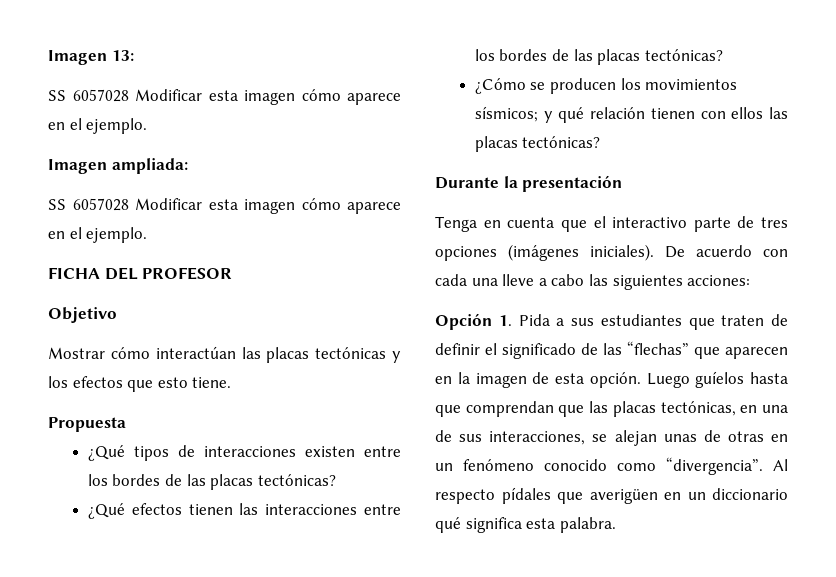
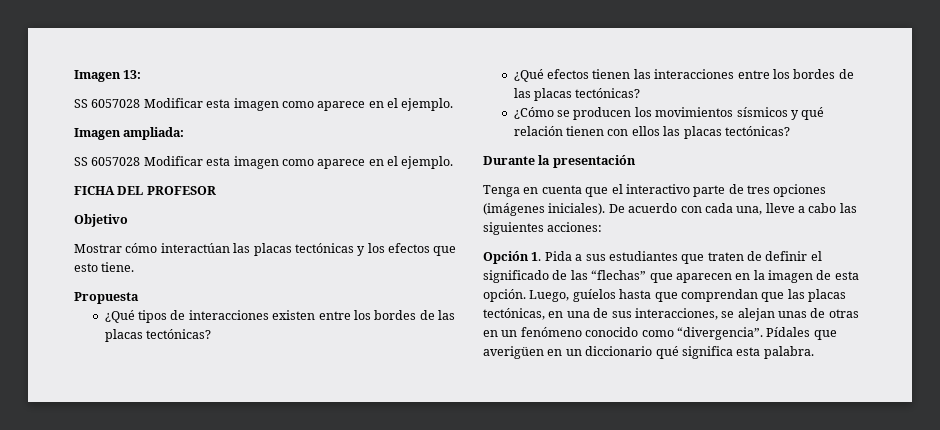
[301,89,341,101] cómo -> [281,101,314,108] como
[301,198,341,210] cómo -> [281,159,314,166] como
[474,106,538,122] sísmicos; -> [736,107,788,117] sísmicos
[471,278,498,286] una -> [736,206,763,215] una,
[646,373,690,388] Luego -> [529,290,570,302] Luego,
[773,459,788,471] [435,487,551,504] Al respecto pídales -> [766,327,811,337] Pídales

